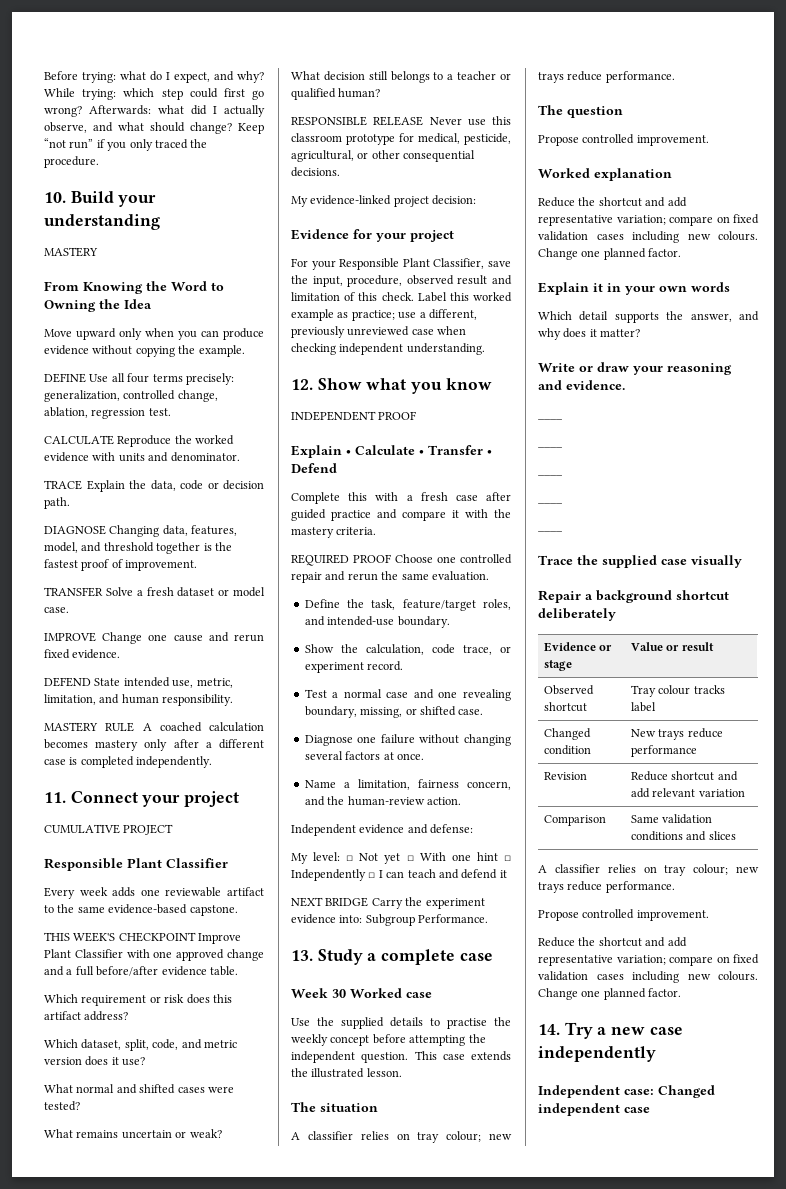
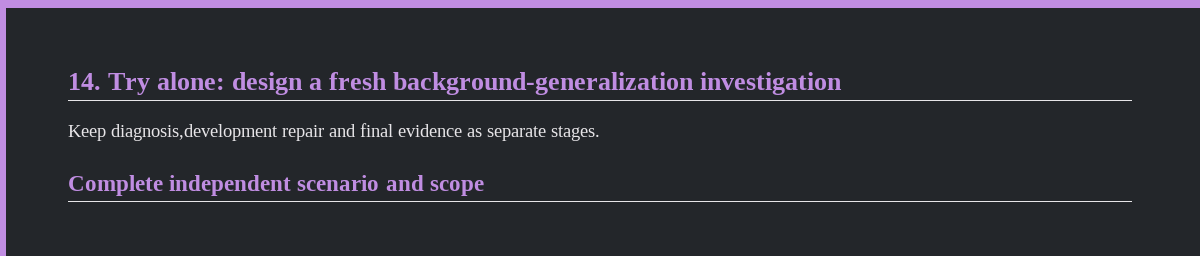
[44,71,264,83] [44,88,264,100] [44,105,265,117] [44,122,264,134] [44,138,208,151] [44,156,99,168] [44,191,157,207] [44,214,160,230] [44,247,98,257] [44,281,224,294] [44,299,152,312] [44,328,264,340] [44,345,245,357] [44,373,234,385] [44,390,218,402] [44,407,171,419] [44,435,235,447] [44,452,240,462] [44,480,264,492] [44,497,70,509] [44,525,238,537] [44,542,232,554] [44,559,198,571] [44,587,265,597] [44,607,69,613] [44,632,264,644] [44,649,121,659] [44,677,233,688] [44,694,234,706] [44,722,264,732] [44,739,264,751] [44,756,213,768] [44,791,240,807] [44,824,174,835] [44,858,228,871] [44,887,264,899] [44,904,238,916] [44,932,242,944] [44,949,264,961] [44,966,238,976] [44,994,232,1006] [44,1011,129,1021] [44,1039,237,1051] [44,1056,146,1066] [44,1084,234,1094] [44,1101,80,1111] [44,1129,222,1139] [291,71,511,83] [291,88,381,100] [291,116,511,126] [291,133,511,145] [291,150,476,162] [291,167,340,177] [291,195,477,207] [291,229,454,242] [291,258,511,270] [291,275,512,287] [291,292,512,302] [291,309,477,321] [291,326,467,338] [291,343,485,355] [291,378,492,394] [291,411,417,421] [291,445,492,458] [291,463,337,473] [291,492,511,504] [291,509,511,521] [291,527,377,538] [291,554,512,566] [291,571,489,583] [304,599,511,611] [304,616,450,628] [304,644,511,655] [304,661,404,673] [304,689,511,701] [304,706,484,718] [304,734,511,746] [304,751,424,760] [304,779,511,790] [304,796,461,806] [291,824,474,836] [291,852,511,864] [291,869,507,881] [291,897,485,909] [291,914,489,926] [291,949,493,965] [291,988,432,998] [291,1017,511,1029] [291,1034,486,1046] [291,1051,511,1063] [291,1068,402,1078] [291,1102,378,1112] [291,1131,512,1143] [538,71,675,83] [538,105,623,118] [538,134,709,146] [538,168,672,181] [538,197,687,207] [538,214,759,226] [538,231,758,243] [538,248,682,260] [538,282,730,295] [538,311,759,323] [538,328,641,340] [538,362,732,375] [538,380,625,390] [538,418,563,420] [538,446,563,448] [538,474,563,476] [538,502,563,504] [538,530,563,532] [538,555,742,568] [538,590,729,603] [538,608,616,621] [544,642,613,652] [544,660,573,671] [631,642,714,651] [544,685,595,695] [544,702,588,712] [631,685,725,697] [631,702,657,712] [544,728,592,740] [544,745,592,755] [631,728,723,740] [631,745,698,757] [544,772,588,780] [631,771,738,781] [631,788,745,798] [544,815,607,826] [631,814,713,824] [631,831,736,841] [538,864,759,876] [538,881,675,893] [538,909,709,921] [538,937,687,947] [538,954,759,966] [538,971,758,983] [538,988,682,1000] [538,1022,683,1039] [538,1046,656,1062] [538,1085,715,1098] [538,1103,650,1116] Before trying: what do I expect, and why? While trying: which step could first go wrong? Afterwards: what did I actually observe, and what should change? Keep “not run” if you only traced the procedure. // 10. Build your understanding // MASTERY // From Knowing the Word to Owning the Idea // Move upward only when you can produce evidence without copying the example. // DEFINE Use all four terms precisely: generalization, controlled change, ablation, regression test. // CALCULATE Reproduce the worked evidence with units and denominator. // TRACE Explain the data, code or decision path. // DIAGNOSE Changing data, features, model, and threshold together is the fastest proof of improvement. // TRANSFER Solve a fresh dataset or model case. // IMPROVE Change one cause and rerun fixed evidence. // DEFEND State intended use, metric, limitation, and human responsibility. // MASTERY RULE A coached calculation becomes mastery only after a different case is completed independently. // 11. Connect your project // CUMULATIVE PROJECT // Responsible Plant Classifier // Every week adds one reviewable artifact to the same evidence-based capstone. // THIS WEEK'S CHECKPOINT Improve Plant Classifier with one approved change and a full before/after evidence table. // Which requirement or risk does this artifact address? // Which dataset, split, code, and metric version does it use? // What normal and shifted cases were tested? // What remains uncertain or weak? // What decision still belongs to a teacher or qualified human? // RESPONSIBLE RELEASE Never use this classroom prototype for medical, pesticide, agricultural, or other consequential decisions. // My evidence-linked project decision: // Evidence for your project // For your Responsible Plant Classifier, save the input, procedure, observed result and limitation of this check. Label this worked example as practice; use a different, previously unreviewed case when checking independent understanding. // 12. Show what you know // INDEPENDENT PROOF // Explain • Calculate • Transfer • Defend // Complete this with a fresh case after guided practice and compare it with the mastery criteria. // REQUIRED PROOF Choose one controlled repair and rerun the same evaluation. // Define the task, feature/target roles, and intended-use boundary. // Show the calculation, code trace, or experiment record. // Test a normal case and one revealing boundary, missing, or shifted case. // Diagnose one failure without changing several factors at once. // Name a limitation, fairness concern, and the human-review action. // Independent evidence and defense: // My level: □ Not yet □ With one hint □ Independently □ I can teach and defend it // NEXT BRIDGE Carry the experiment evidence into: Subgroup Performance. // 13. Study a complete case // Week 30 Worked case // Use the supplied details to practise the weekly concept before attempting the independent question. This case extends the illustrated lesson. // The situation // A classifier relies on tray colour; new trays reduce performance. // The question // Propose controlled improvement. // Worked explanation // Reduce the shortcut and add representative variation; compare on fixed validation cases including new colours. Change one planned factor. // Explain it in your own words // Which detail supports the answer, and why does it matter? // Write or draw your reasoning and evidence. // ____ // ____ // ____ // ____ // ____ // Trace the supplied case visually // Repair a background shortcut deliberately // Evidence or stage | Value or result // Observed shortcut | Tray colour tracks label // Changed condition | New trays reduce performance // Revision | Reduce shortcut and add relevant variation // Comparison | Same validation conditions and slices // A classifier relies on tray colour; new trays reduce performance. // Propose controlled improvement. // Reduce the shortcut and add representative variation; compare on fixed validation cases including new colours. Change one planned factor. // 14. Try a new case independently // Independent case: Changed independent case -> [68,72,843,95] [68,123,600,141] [68,175,484,196] 14. Try alone: design a fresh background-generalization investigation // Keep diagnosis,development repair and final evidence as separate stages. // Complete independent scenario and scope

